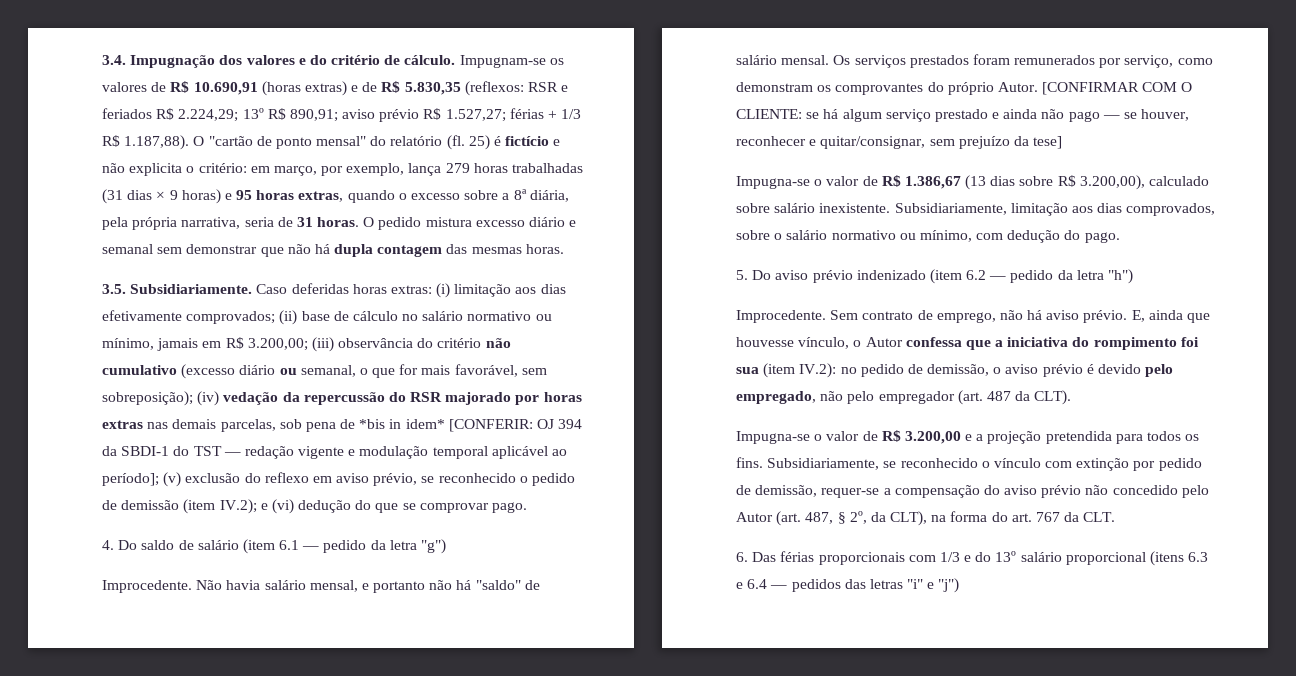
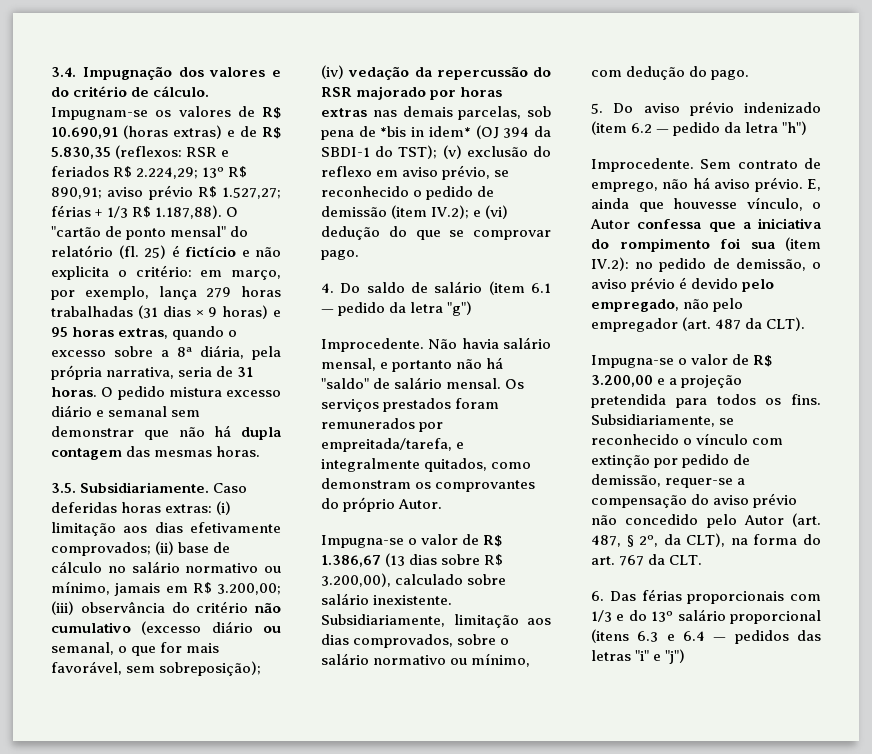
[448,419,555,432] [CONFERIR: OJ -> [475,125,499,139] (OJ
[193,446,568,459] [102,473,159,486] TST — redação vigente e modulação temporal aplicável ao período]; -> [398,145,438,159] TST);
[1124,55,1174,68] serviço, -> [321,438,465,452] [321,458,488,472] empreitada/tarefa, e integralmente quitados,
[1042,82,1193,95] [736,109,1190,122] [736,136,1063,149] [CONFIRMAR COM O CLIENTE: se há algum serviço prestado e ainda não pago — se houver, reconhecer e quitar/consignar, sem prejuízo da tese] -> (443, 504) none

